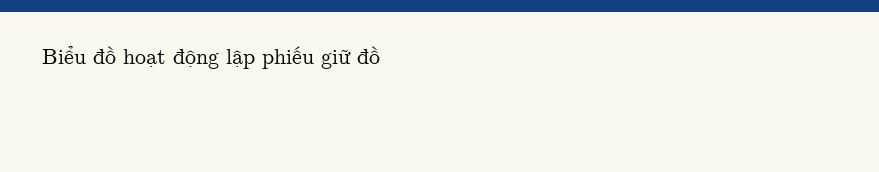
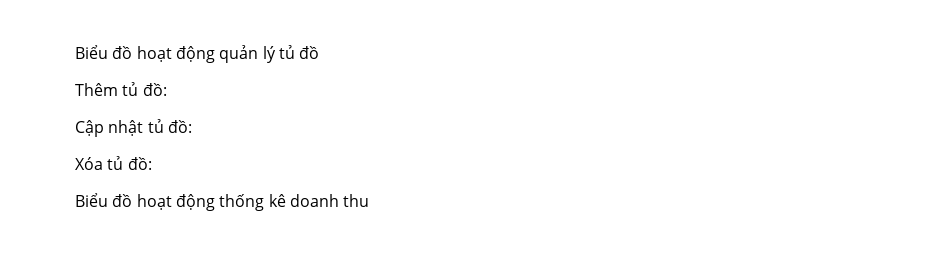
[42,46,380,69] Biểu đồ hoạt động lập phiếu giữ đồ -> [75,45,320,63] [75,82,167,96] [75,119,192,137] [75,156,152,170] [75,193,370,211] Biểu đồ hoạt động quản lý tủ đồ // Thêm tủ đồ: // Cập nhật tủ đồ: // Xóa tủ đồ: // Biểu đồ hoạt động thống kê doanh thu

